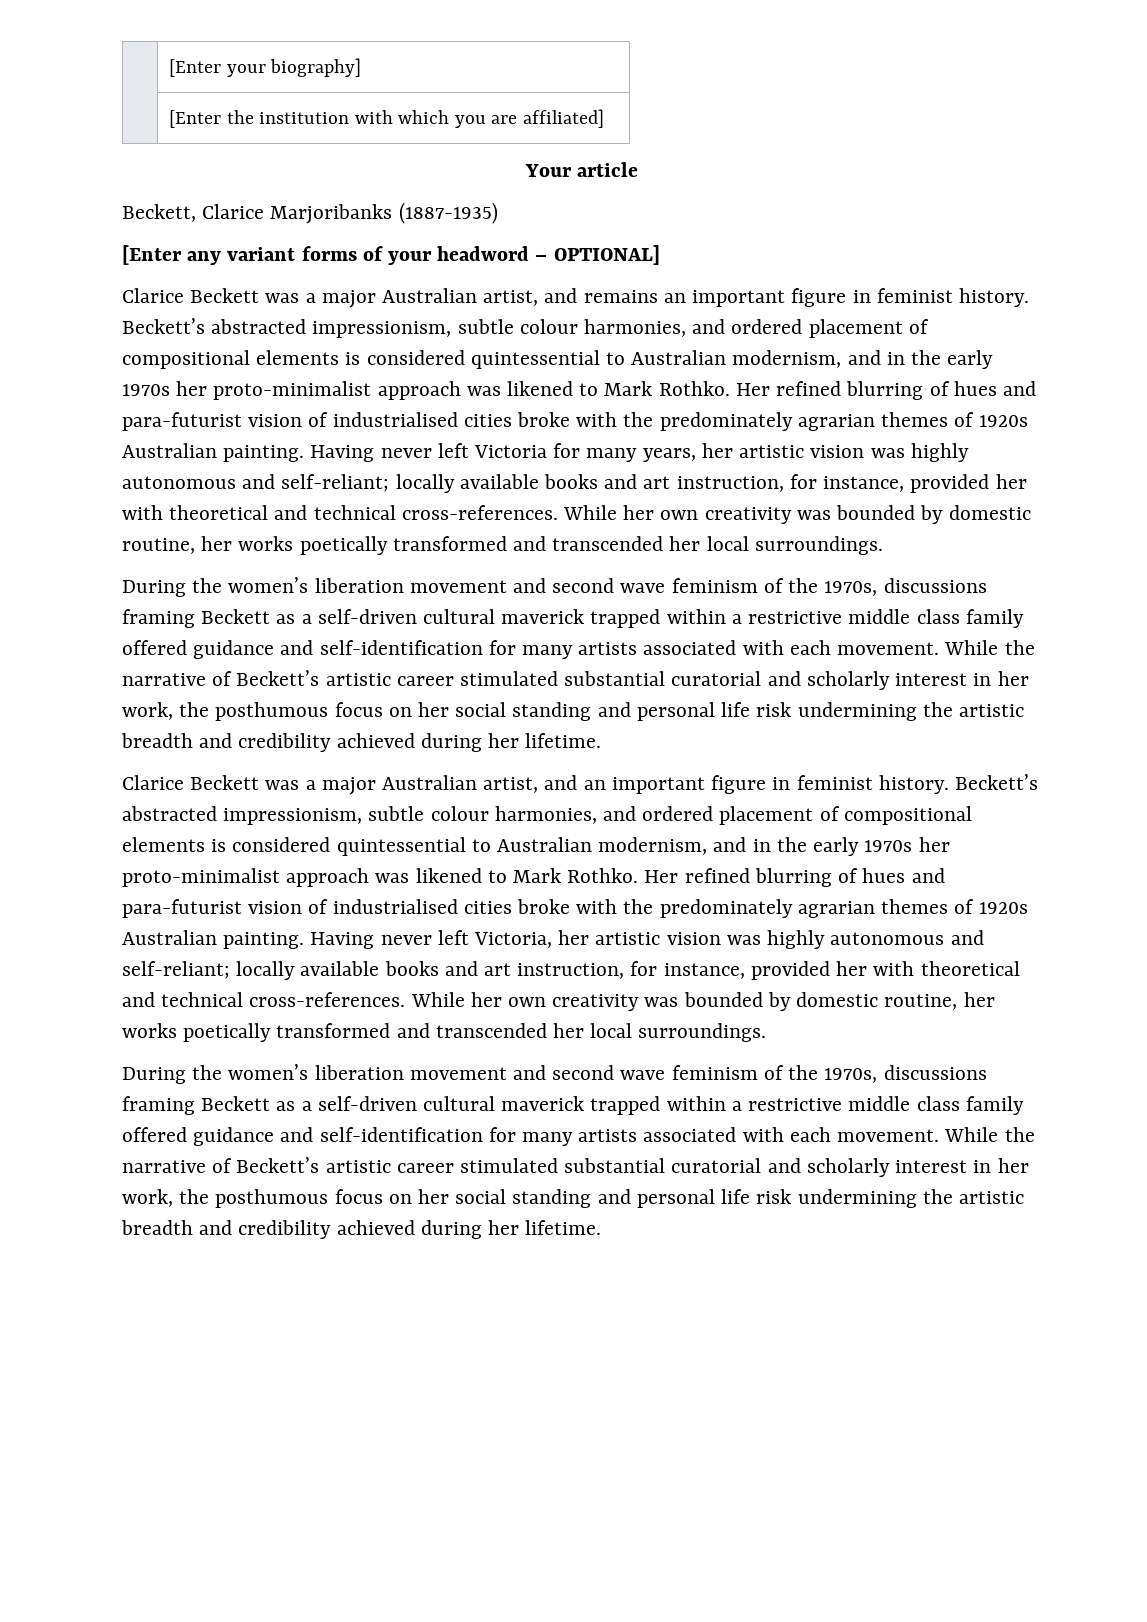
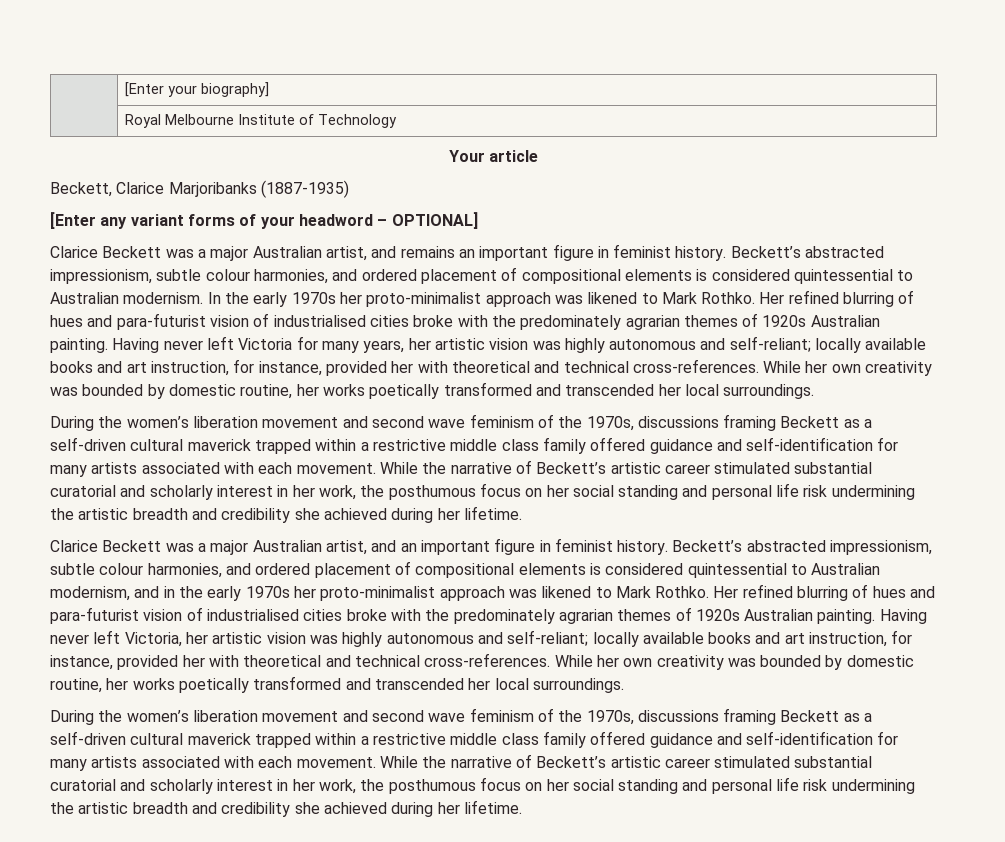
[169,109,604,128] [Enter the institution with which you are affiliated] -> [125,114,398,128] Royal Melbourne Institute of Technology
[732,350,905,368] modernism, and in -> [123,292,221,304] modernism. In
(332, 742) none -> [294,508,320,520] she
(332, 1229) none -> [294,802,320,814] she

